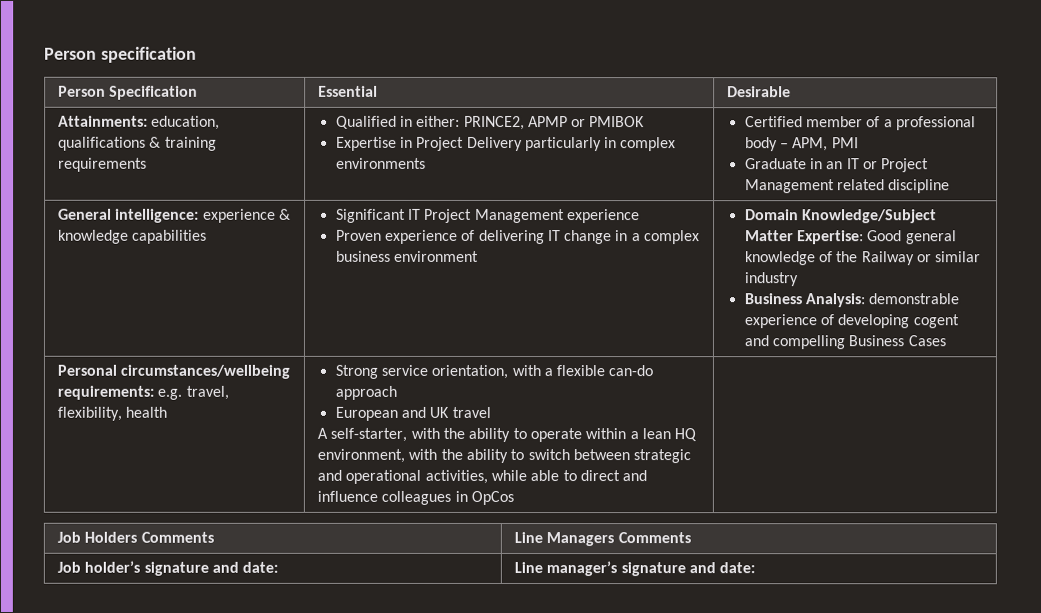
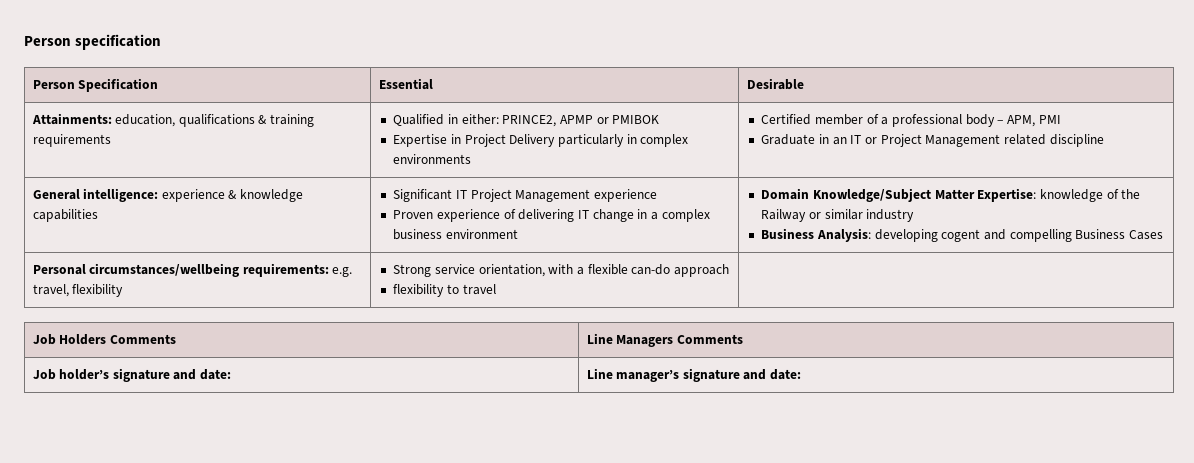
[867,230,957,245] Good general -> (1037, 195) none
[869,293,961,305] [743,314,834,329] demonstrable experience of -> (871, 235) none
[56,406,168,421] flexibility, health -> [72,284,124,297] flexibility
[334,406,491,421] [316,427,698,443] [316,448,692,464] [316,469,648,484] [316,490,514,505] European and UK travel // A self-starter, with the ability to operate within a lean HQ environment, with the ability to switch between strategic and operational activities, while able to direct and influence colleagues in OpCos -> [393,284,496,297] flexibility to travel

